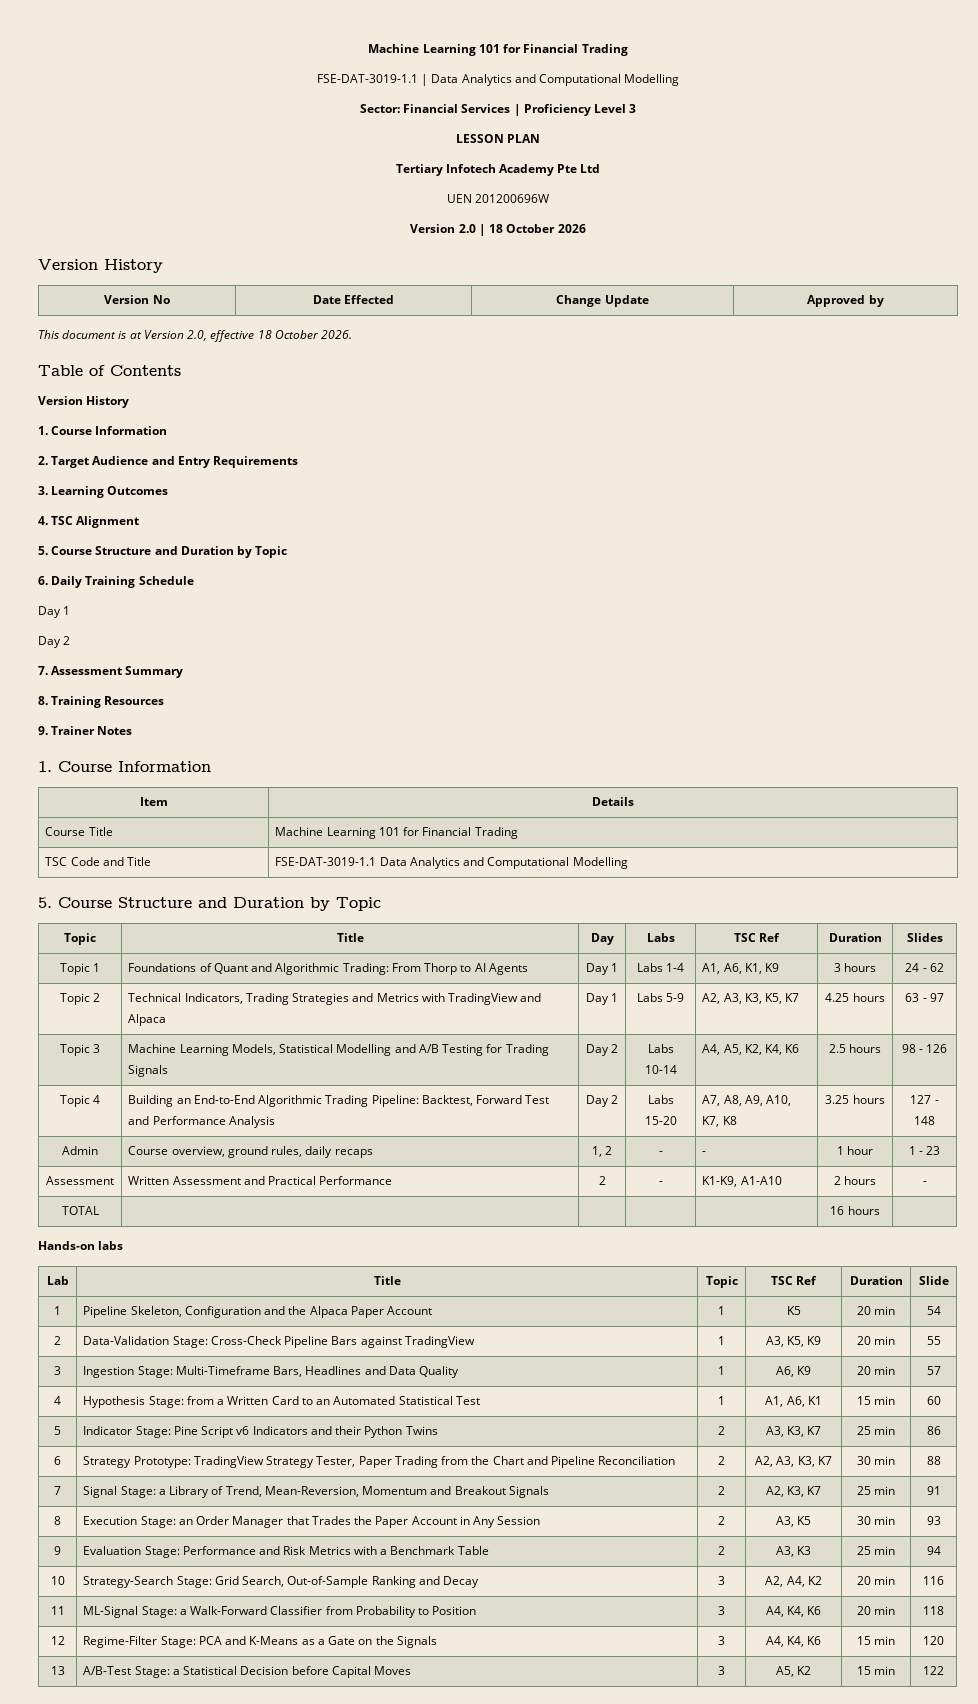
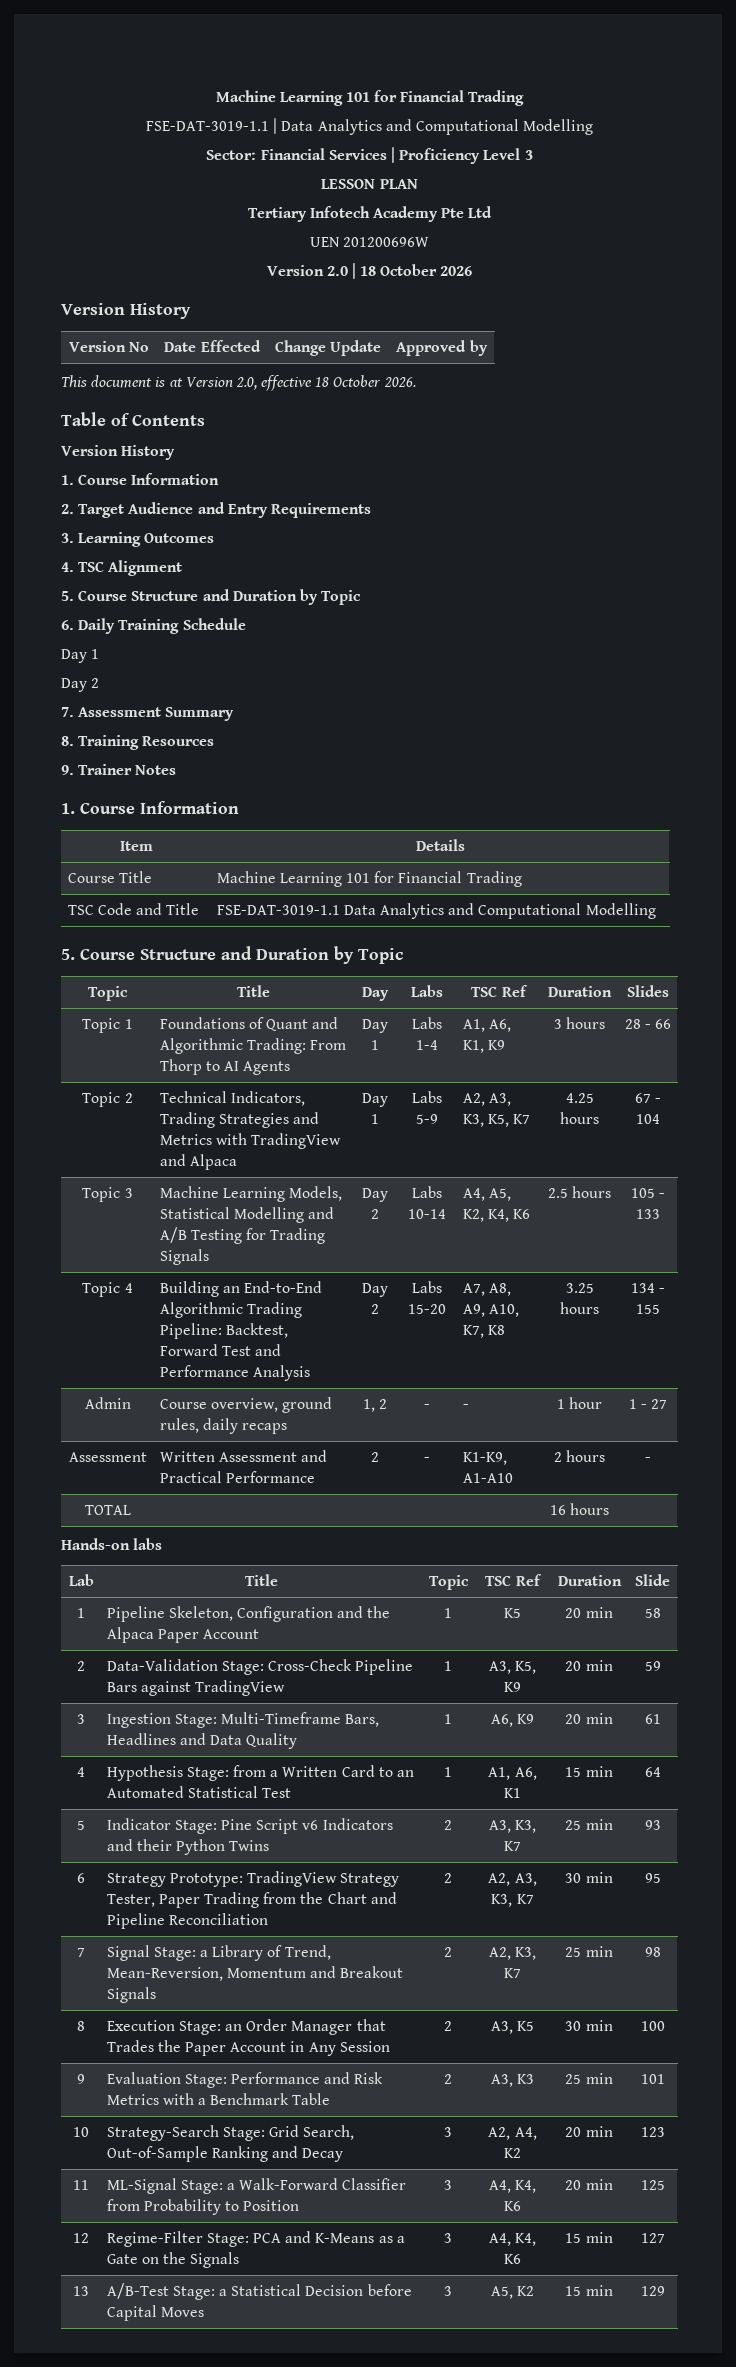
[905,963,944,972] 24 - 62 -> [624,1019,672,1029] 28 - 66
[905,993,944,1002] 63 - 97 -> [634,1093,662,1103] [636,1114,660,1124] 67 - 104
[901,1044,948,1053] 98 - 126 -> [630,1188,666,1198] [636,1209,660,1219] 105 - 133
[910,1095,939,1104] [914,1116,935,1125] 127 - 148 -> [630,1283,666,1293] [636,1304,660,1314] 134 - 155
[926,1146,941,1155] 23 -> [651,1399,668,1409] 27
[926,1306,941,1315] 54 -> [644,1608,661,1618] 58
[926,1336,941,1345] 55 -> [644,1661,661,1671] 59
[926,1366,941,1375] 57 -> [644,1714,661,1724] 61
[926,1396,941,1405] 60 -> [644,1767,661,1777] 64
[926,1426,941,1435] 86 -> [644,1820,661,1830] 93
[926,1456,941,1465] 88 -> [644,1873,661,1883] 95
[926,1486,941,1495] 91 -> [644,1947,661,1957] 98
[926,1516,941,1525] 93 -> [640,2021,665,2031] 100
[926,1546,941,1555] 94 -> [640,2074,665,2084] 101
[923,1576,944,1585] 116 -> [640,2127,665,2137] 123
[923,1606,944,1615] 118 -> [640,2180,665,2190] 125
[923,1636,944,1645] 120 -> [640,2233,665,2243] 127
[923,1666,944,1675] 122 -> [640,2286,665,2296] 129

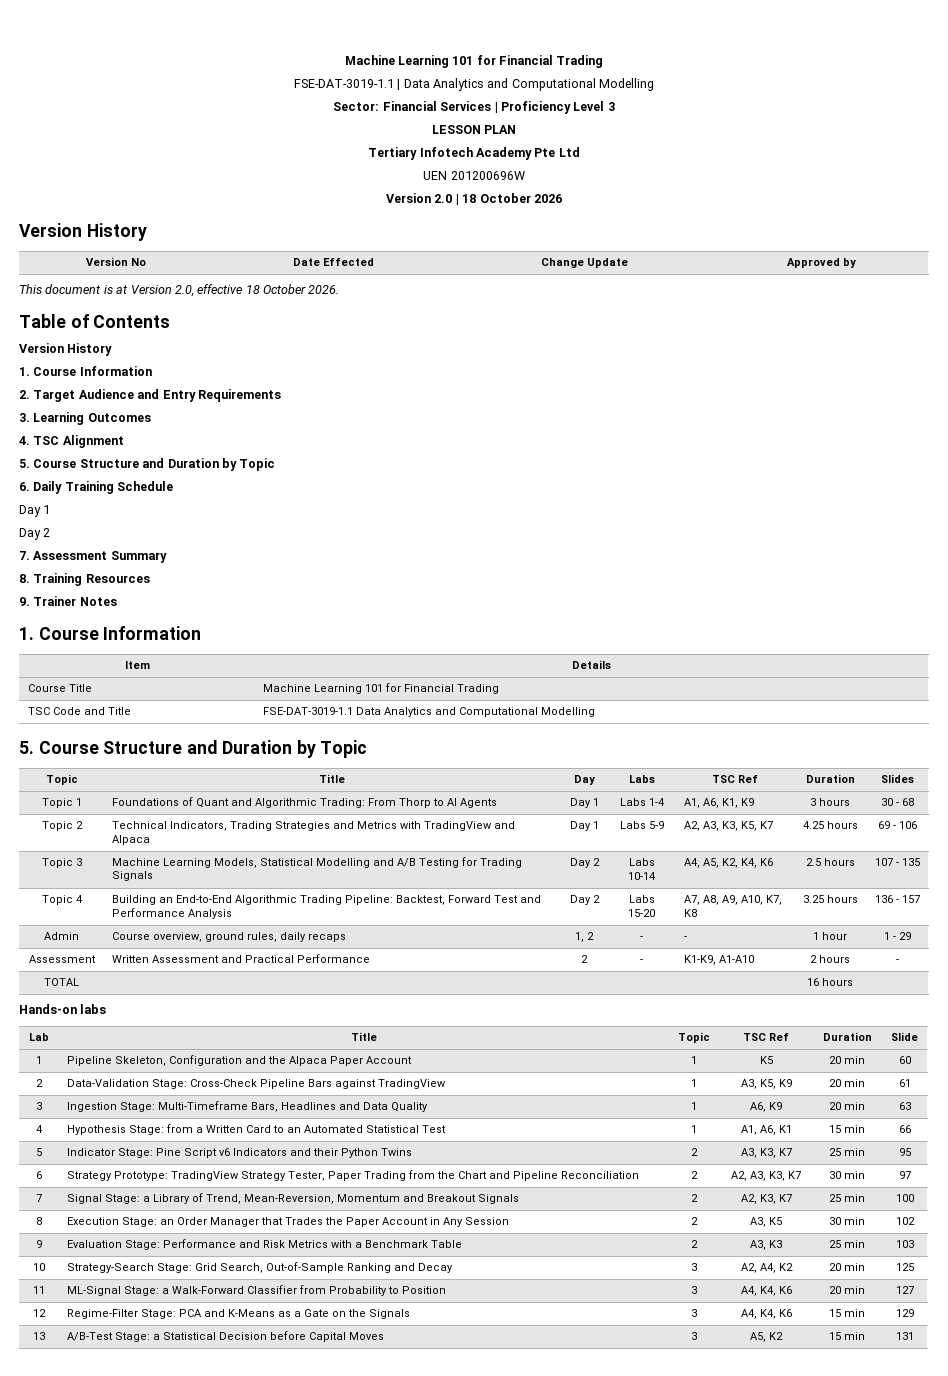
[624,1019,672,1029] 28 - 66 -> [881,798,914,806] 30 - 68
[634,1093,662,1103] [636,1114,660,1124] 67 - 104 -> [878,821,917,829] 69 - 106
[630,1188,666,1198] [636,1209,660,1219] 105 - 133 -> [875,858,920,866] 107 - 135
[630,1283,666,1293] [636,1304,660,1314] 134 - 155 -> [875,895,920,903] 136 - 157
[651,1399,668,1409] 27 -> [899,932,911,940] 29
[644,1608,661,1618] 58 -> [898,1056,911,1064] 60
[644,1661,661,1671] 59 -> [898,1079,911,1087] 61
[644,1714,661,1724] 61 -> [898,1102,911,1110] 63
[644,1767,661,1777] 64 -> [898,1125,911,1133] 66
[644,1820,661,1830] 93 -> [898,1148,911,1156] 95
[644,1873,661,1883] 95 -> [898,1171,911,1179] 97
[644,1947,661,1957] 98 -> [895,1194,914,1202] 100
[640,2021,665,2031] 100 -> [895,1217,915,1225] 102
[640,2074,665,2084] 101 -> [895,1240,914,1248] 103
[640,2127,665,2137] 123 -> [895,1263,914,1271] 125
[640,2180,665,2190] 125 -> [895,1286,914,1294] 127
[640,2233,665,2243] 127 -> [895,1309,914,1317] 129
[640,2286,665,2296] 129 -> [895,1332,914,1340] 131

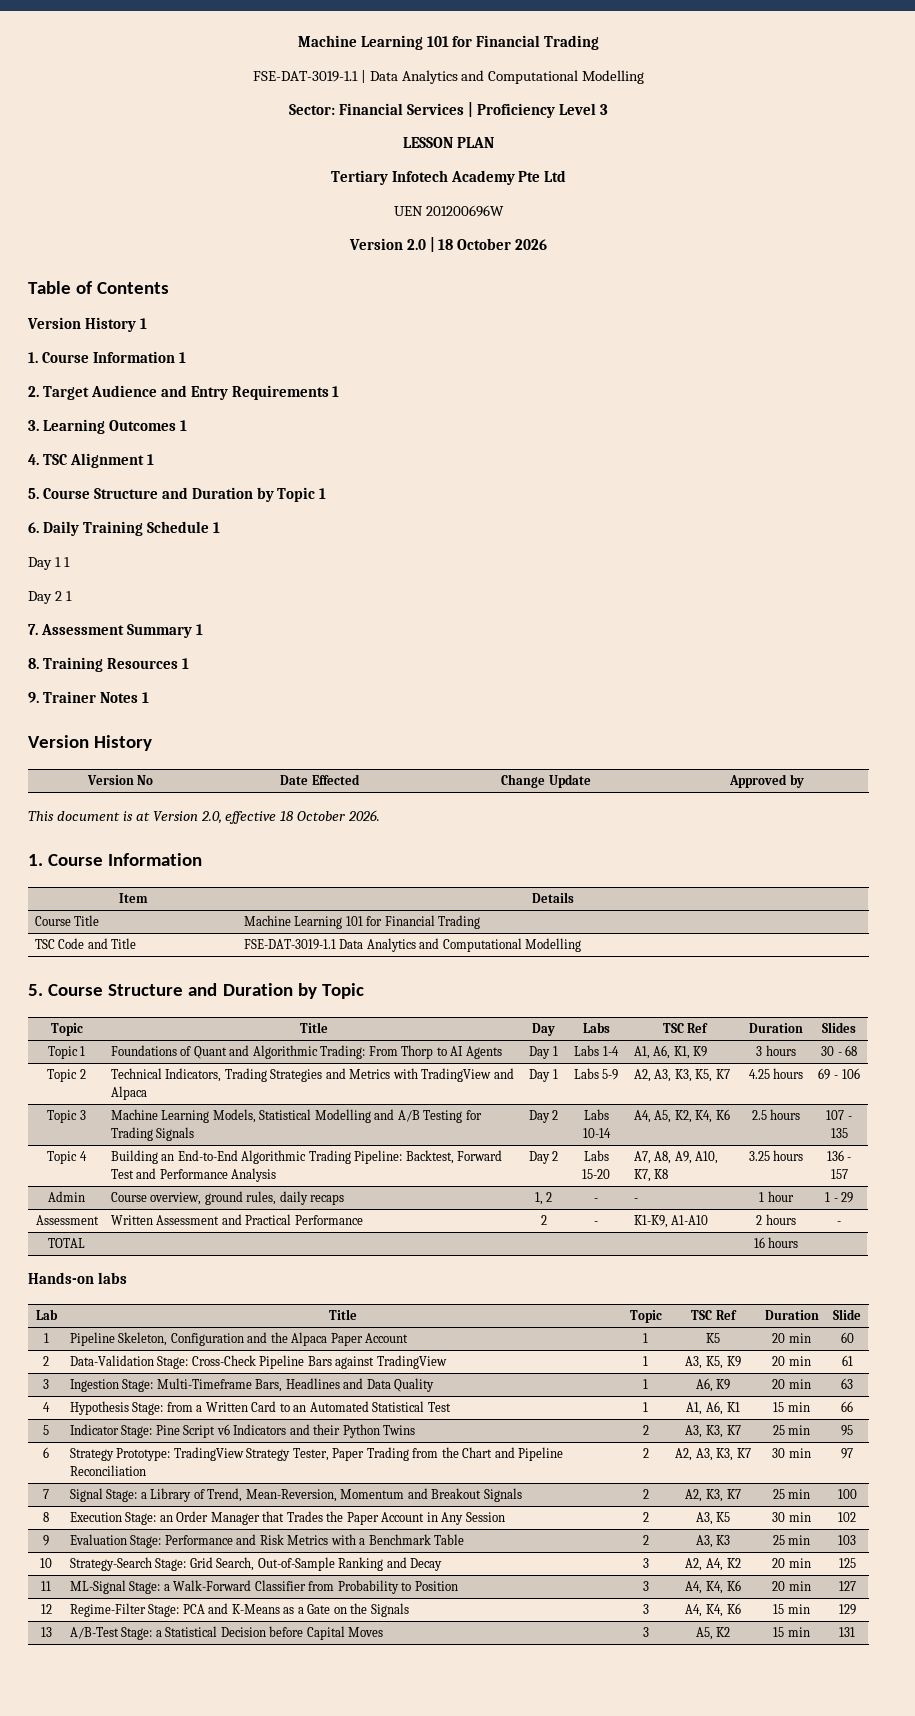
(562, 198) none -> [28,281,170,294] [27,317,147,332] [28,351,186,363] [28,385,340,400] [28,419,187,434] [28,453,154,468] [28,487,327,502] [28,521,220,536] [28,557,70,570] [28,591,72,604] [28,624,203,638] [28,657,189,672] [28,691,149,703] // Table of Contents // Version History 1 // 1. Course Information 1 // 2. Target Audience and Entry Requirements 1 // 3. Learning Outcomes 1 // 4. TSC Alignment 1 // 5. Course Structure and Duration by Topic 1 // 6. Daily Training Schedule 1 // Day 1 1 // Day 2 1 // 7. Assessment Summary 1 // 8. Training Resources 1 // 9. Trainer Notes 1
[19,314,171,328] [19,343,113,356] [19,366,152,376] [19,389,281,402] [19,412,151,425] [19,435,124,448] [19,458,276,471] [19,481,174,494] [19,505,51,517] [19,528,51,540] [19,551,167,563] [19,573,150,586] [19,596,117,606] // Table of Contents // Version History // 1. Course Information // 2. Target Audience and Entry Requirements // 3. Learning Outcomes // 4. TSC Alignment // 5. Course Structure and Duration by Topic // 6. Daily Training Schedule // Day 1 // Day 2 // 7. Assessment Summary // 8. Training Resources // 9. Trainer Notes -> (381, 815) none

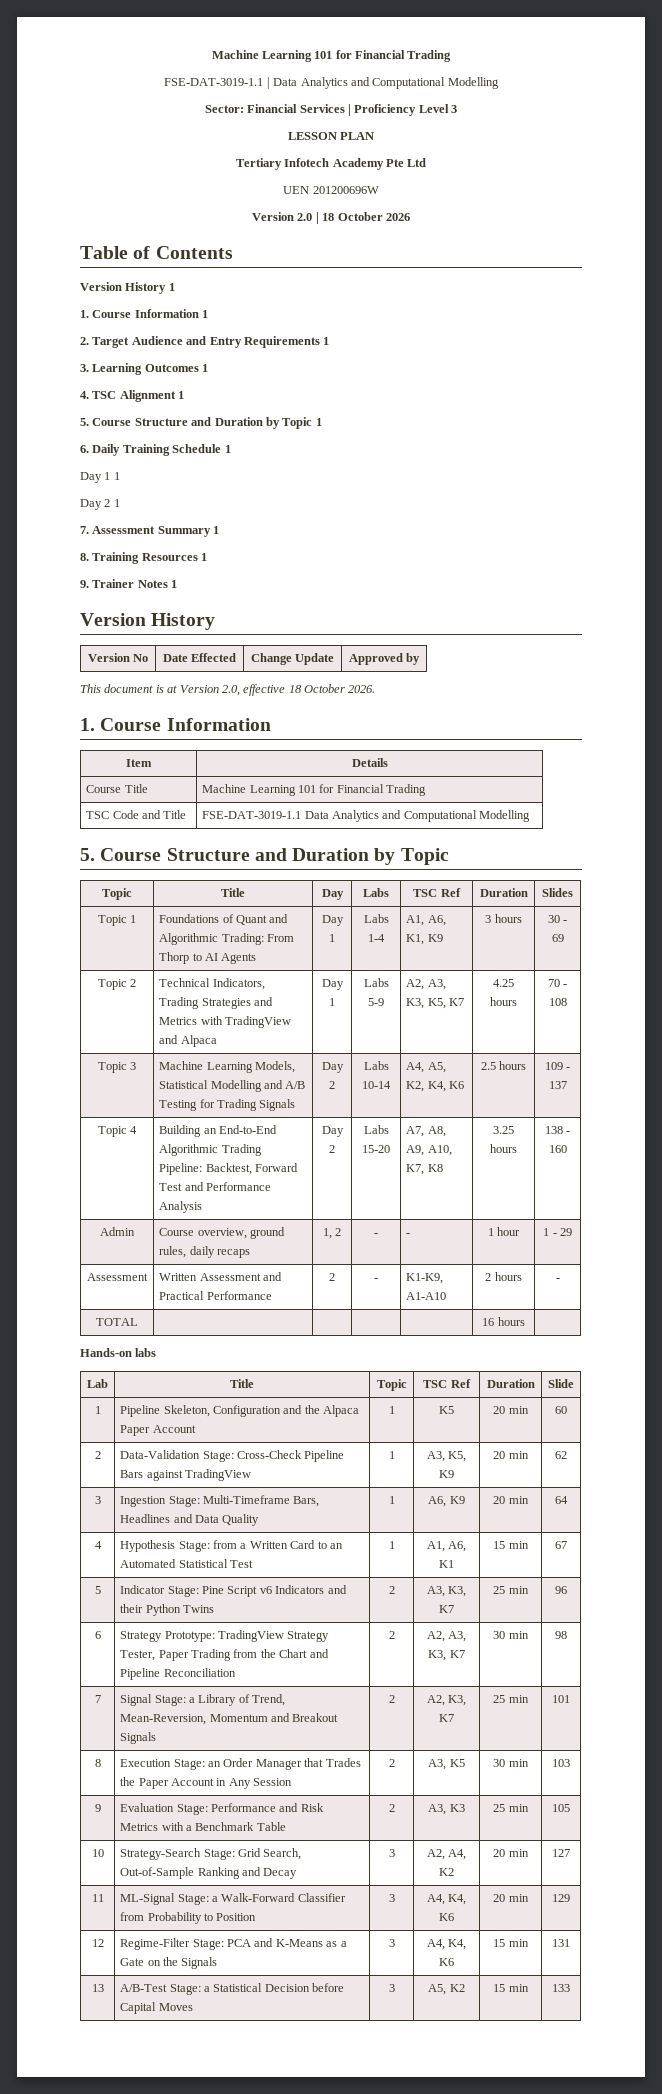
[845,1045,858,1056] 68 -> [551,934,564,942] 69
[818,1068,860,1080] 69 - 106 -> [547,979,568,987] [548,998,567,1006] 70 - 108
[826,1110,852,1120] [830,1128,848,1138] 107 - 135 -> [544,1062,571,1070] [548,1081,567,1089] 109 - 137
[826,1150,852,1161] [830,1169,848,1179] 136 - 157 -> [544,1126,571,1134] [548,1145,567,1153] 138 - 160
[841,1355,853,1366] 61 -> [555,1451,567,1459] 62
[841,1378,853,1389] 63 -> [555,1496,568,1504] 64
[841,1401,853,1412] 66 -> [555,1541,567,1549] 67
[841,1425,853,1436] 95 -> [555,1586,567,1594] 96
[841,1448,853,1459] 97 -> [555,1631,567,1639] 98
[837,1489,857,1499] 100 -> [552,1695,570,1703] 101
[838,1512,856,1522] 102 -> [552,1759,570,1767] 103
[838,1535,856,1545] 103 -> [552,1804,570,1812] 105
[838,1558,856,1568] 125 -> [552,1849,570,1857] 127
[838,1581,856,1591] 127 -> [552,1894,570,1902] 129
[838,1604,856,1615] 129 -> [552,1939,570,1947] 131
[839,1627,855,1637] 131 -> [552,1984,570,1992] 133

